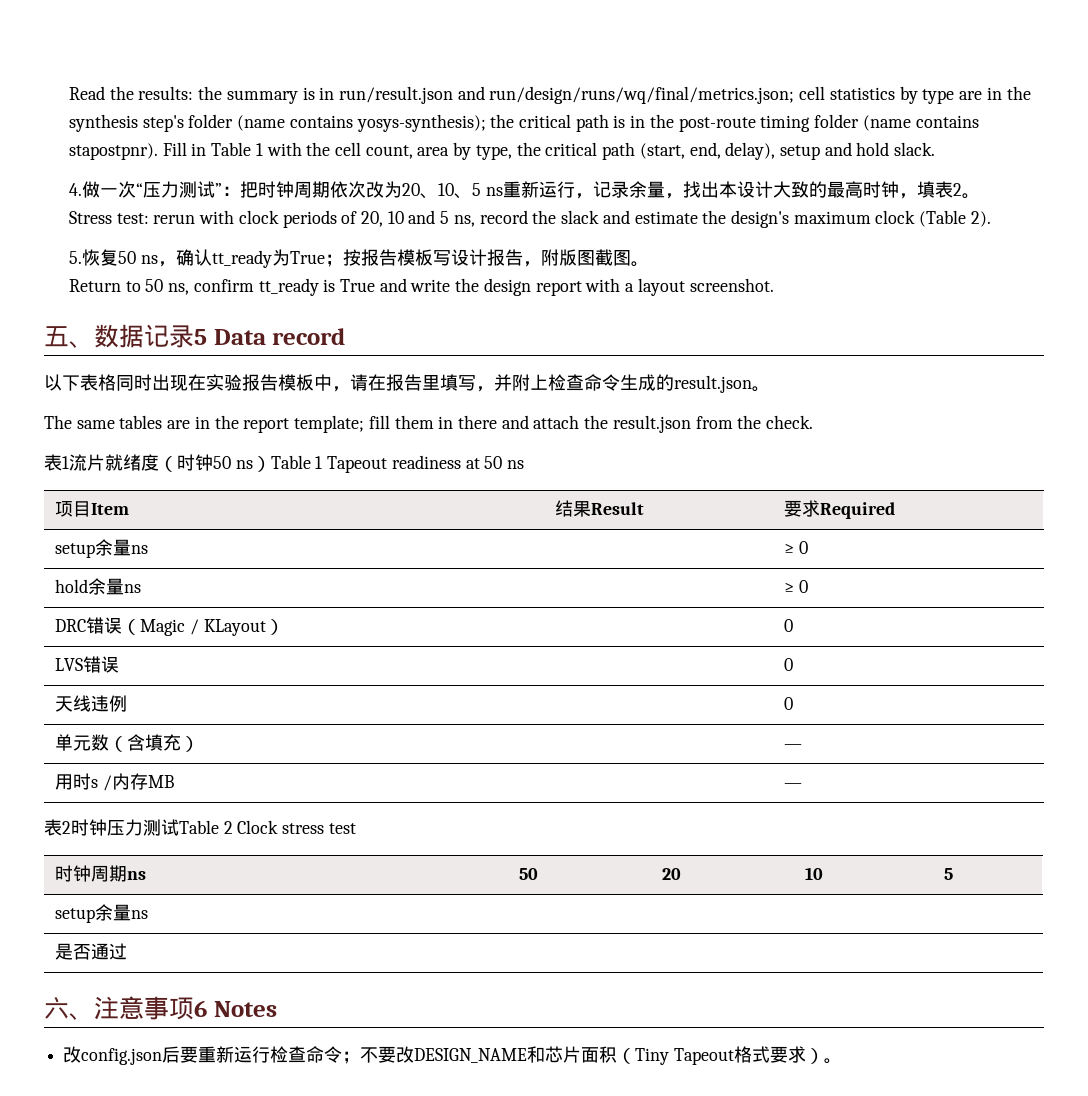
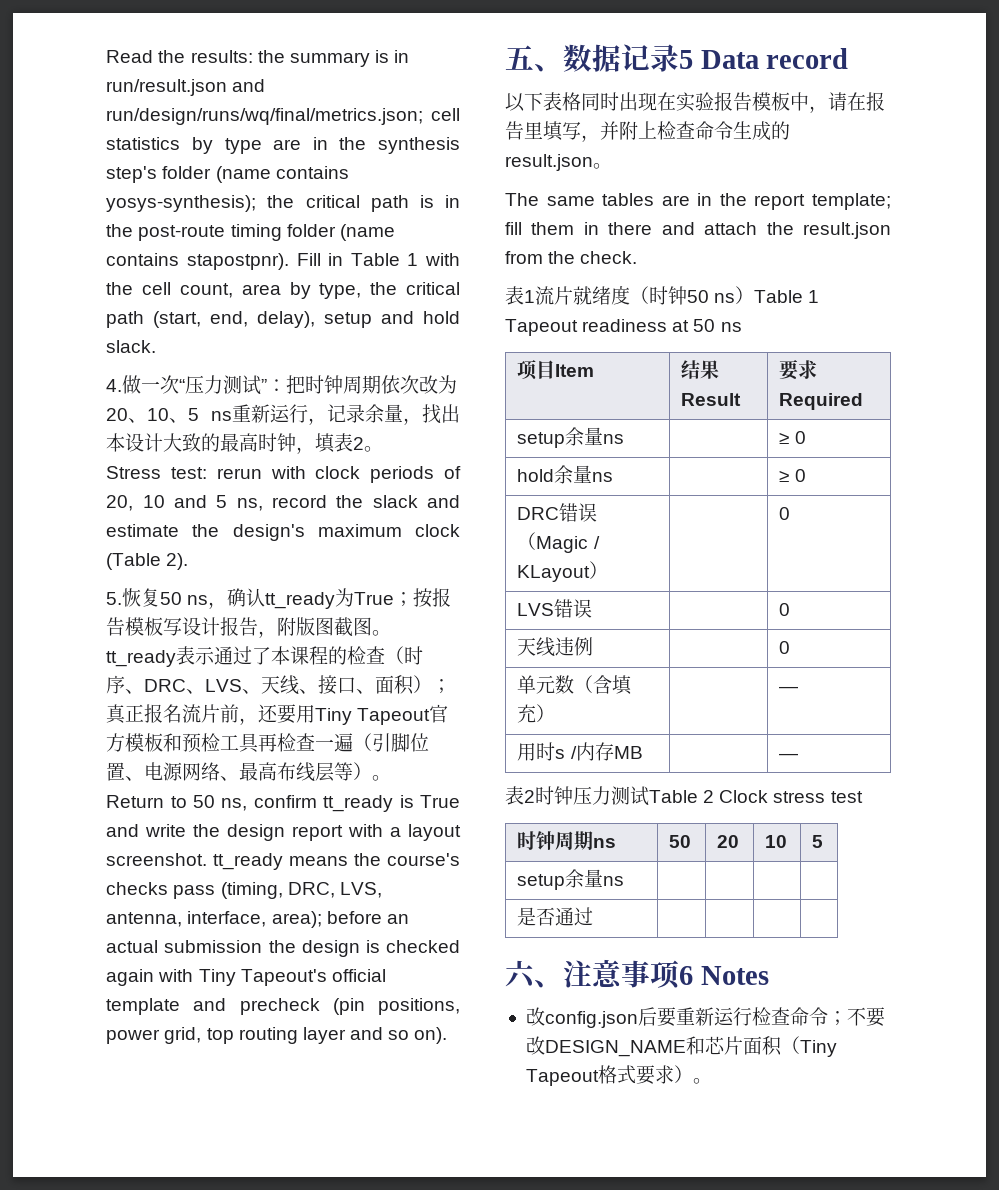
(649, 264) none -> [106,646,424,667] [106,675,452,695] [106,704,449,725] [106,733,430,753] [106,762,392,782] tt_ready表示通过了本课程的检查（时序、DRC、LVS、天线、接口、面积）；真正报名流片前，还要用Tiny Tapeout官方模板和预检工具再检查一遍（引脚位置、电源网络、最高布线层等）。
(774, 285) none -> [213,853,460,870] [106,882,382,899] [106,911,409,928] [106,940,460,957] [106,969,386,986] [106,998,460,1015] [106,1027,448,1044] tt_ready means the course's checks pass (timing, DRC, LVS, antenna, interface, area); before an actual submission the design is checked again with Tiny Tapeout's official template and precheck (pin positions, power grid, top routing layer and so on).

